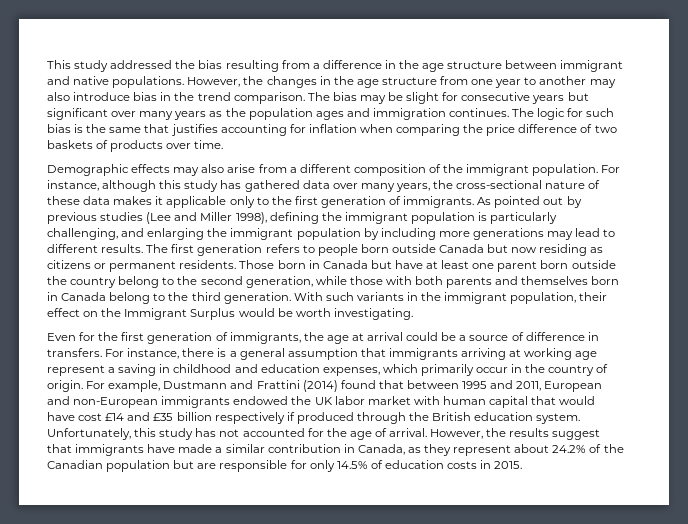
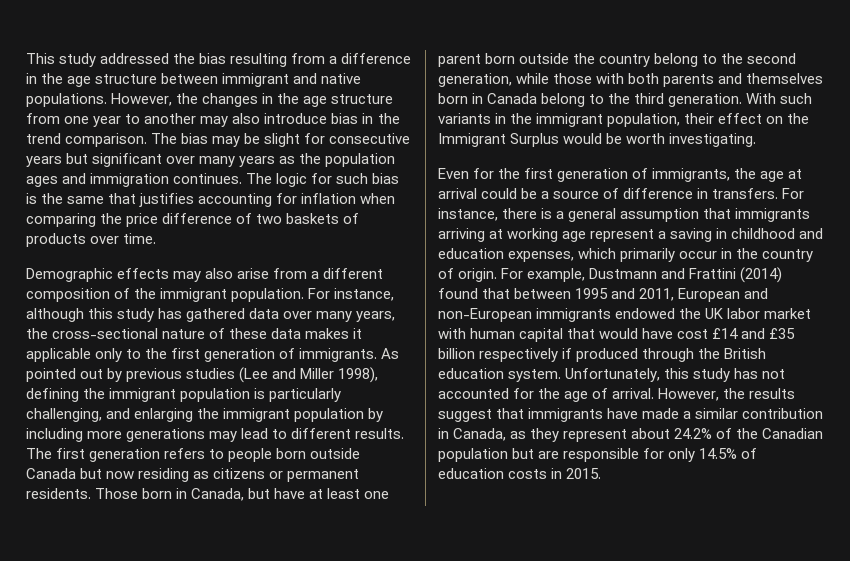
[322,260,368,269] Canada -> [191,488,245,501] Canada,

